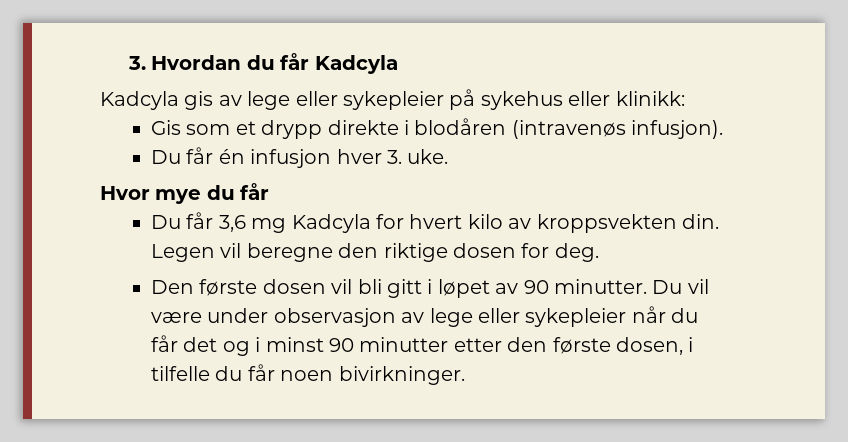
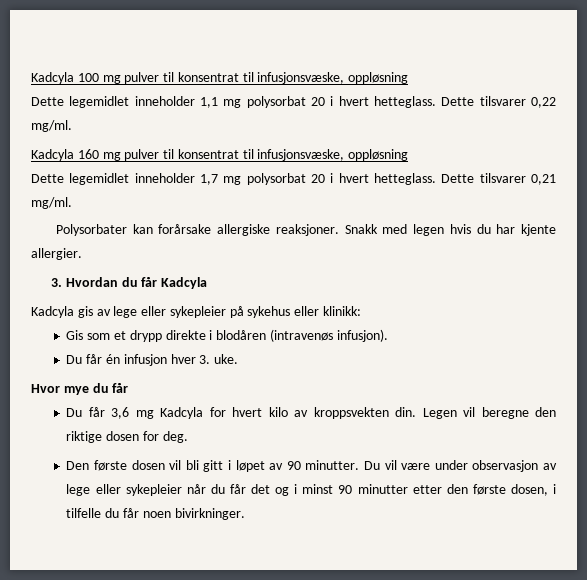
(127, 63) none -> [31,72,409,84] [31,96,556,108] [31,120,72,132] [31,149,409,161] [31,173,556,185] [31,197,72,209] [55,224,556,236] [31,248,82,260] Kadcyla 100 mg pulver til konsentrat til infusjonsvæske, oppløsning // Dette legemidlet inneholder 1,1 mg polysorbat 20 i hvert hetteglass. Dette tilsvarer 0,22 mg/ml. // Kadcyla 160 mg pulver til konsentrat til infusjonsvæske, oppløsning // Dette legemidlet inneholder 1,7 mg polysorbat 20 i hvert hetteglass. Dette tilsvarer 0,21 mg/ml. // Polysorbater kan forårsake allergiske reaksjoner. Snakk med legen hvis du har kjente allergier. //

